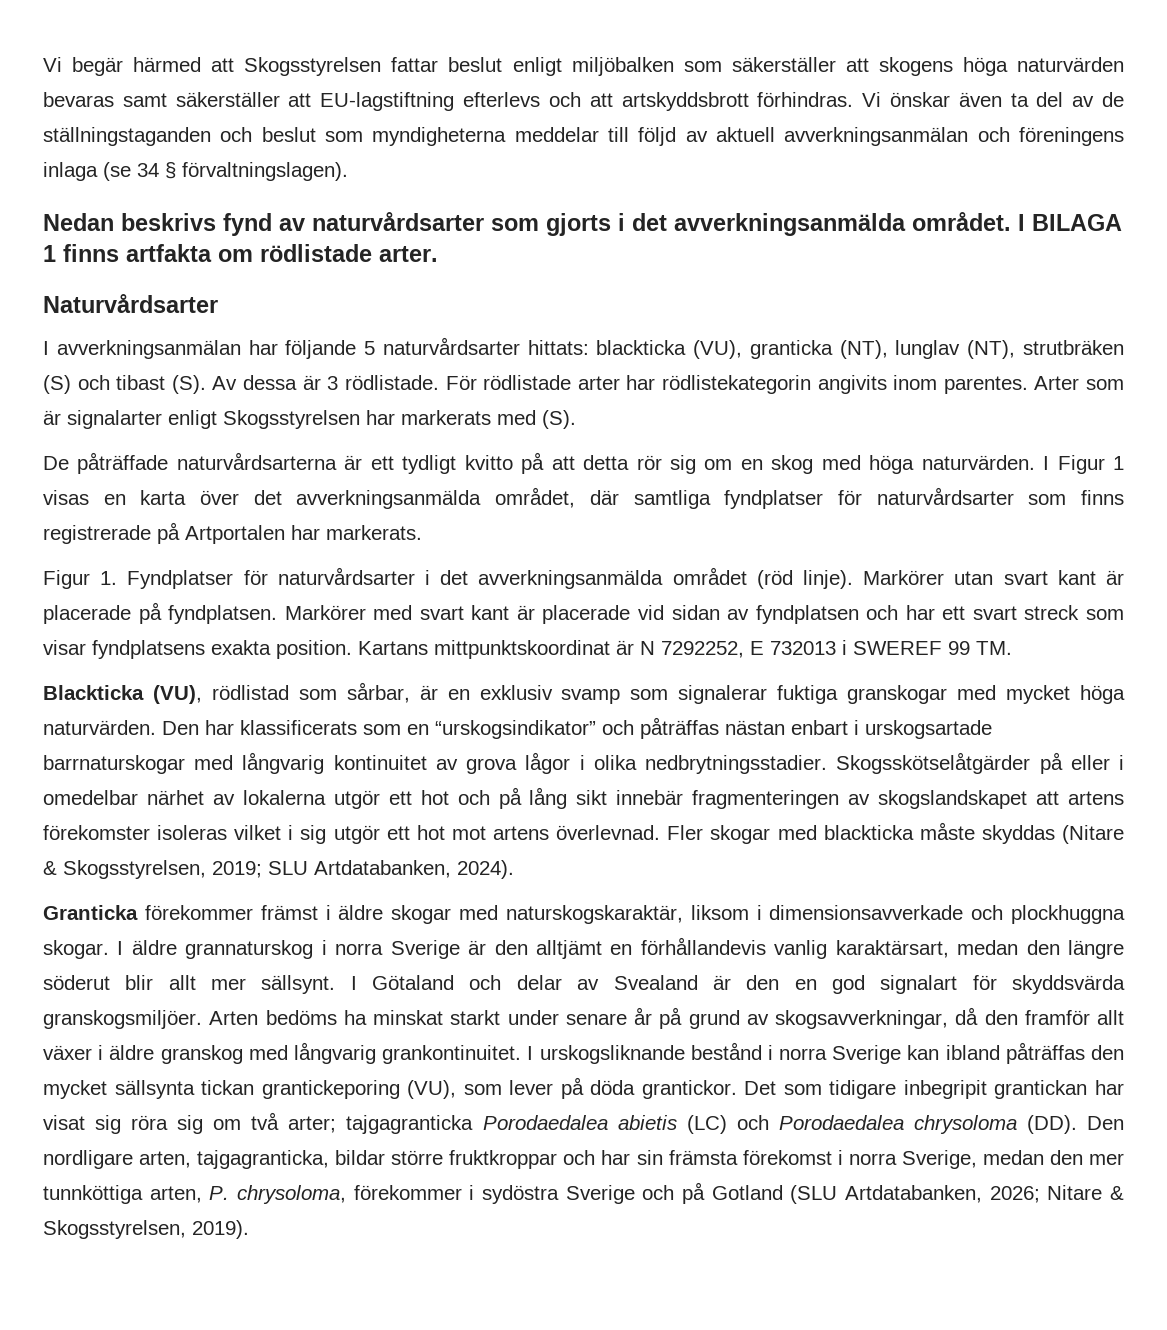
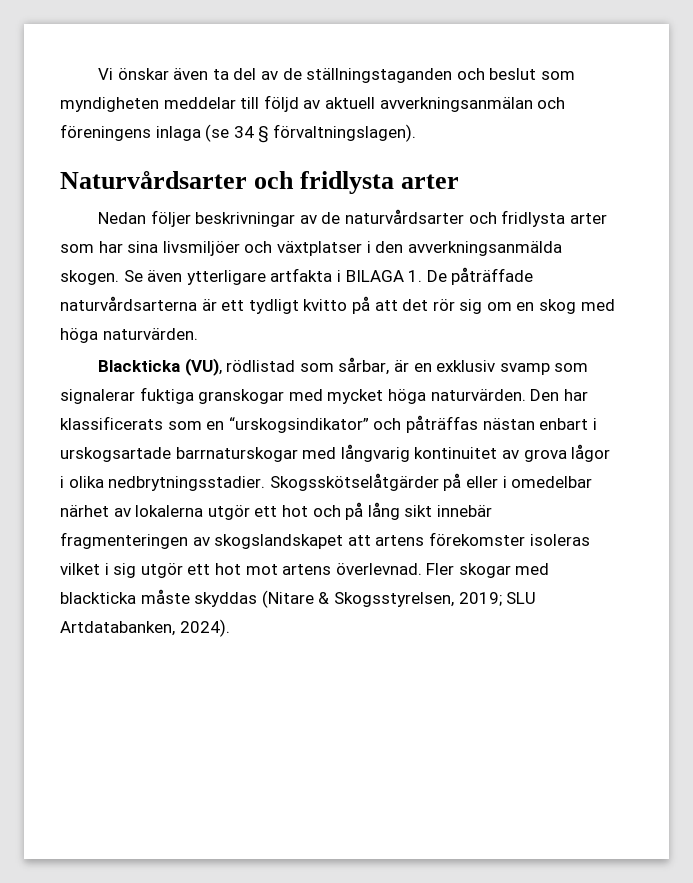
[43,57,1124,76] [43,92,882,111] Vi begär härmed att Skogsstyrelsen fattar beslut enligt miljöbalken som säkerställer att skogens höga naturvärden bevaras samt säkerställer att EU-lagstiftning efterlevs och att artskyddsbrott förhindras. Vi -> [98,68,114,80] Vi
[372,127,507,146] myndigheterna -> [60,97,159,112] myndigheten
[43,212,1122,236] [43,244,438,262] [43,294,218,313] [43,337,1124,359] [43,375,1124,394] [43,410,576,429] Nedan beskrivs fynd av naturvårdsarter som gjorts i det avverkningsanmälda området. I BILAGA 1 finns artfakta om rödlistade arter. // Naturvårdsarter // I avverkningsanmälan har följande 5 naturvårdsarter hittats: blackticka (VU), granticka (NT), lunglav (NT), strutbräken (S) och tibast (S). Av dessa är 3 rödlistade. För rödlistade arter har rödlistekategorin angivits inom parentes. Arter som är signalarter enligt Skogsstyrelsen har markerats med (S). // -> [60,170,460,194] [98,209,607,227] [60,241,562,256] [60,268,423,285] Naturvårdsarter och fridlysta arter // Nedan följer beskrivningar av de naturvårdsarter och fridlysta arter som har sina livsmiljöer och växtplatser i den avverkningsanmälda skogen. Se även ytterligare artfakta i BILAGA 1.
[583,455,630,470] detta -> [402,299,429,311] det
[1043,455,1125,474] [43,487,1125,509] [43,522,422,544] [43,567,1125,589] [43,602,1124,624] [43,640,1012,659] I Figur 1 visas en karta över det avverkningsanmälda området, där samtliga fyndplatser för naturvårdsarter som finns registrerade på Artportalen har markerats. // Figur 1. Fyndplatser för naturvårdsarter i det avverkningsanmälda området (röd linje). Markörer utan svart kant är placerade på fyndplatsen. Markörer med svart kant är placerade vid sidan av fyndplatsen och har ett svart streck som visar fyndplatsens exakta position. Kartans mittpunktskoordinat är N 7292252, E 732013 i SWEREF 99 TM. -> (198, 334) none
[43,905,1125,924] [43,937,1124,959] [43,975,1126,994] [43,1007,1124,1029] [43,1042,1124,1064] [43,1077,1124,1099] [43,1112,1125,1134] [43,1150,1124,1169] [43,1182,1124,1204] [43,1220,249,1239] // Granticka förekommer främst i äldre skogar med naturskogskaraktär, liksom i dimensionsavverkade och plockhuggna skogar. I äldre grannaturskog i norra Sverige är den alltjämt en förhållandevis vanlig karaktärsart, medan den längre söderut blir allt mer sällsynt. I Götaland och delar av Svealand är den en god signalart för skyddsvärda granskogsmiljöer. Arten bedöms ha minskat starkt under senare år på grund av skogsavverkningar, då den framför allt växer i äldre granskog med långvarig grankontinuitet. I urskogsliknande bestånd i norra Sverige kan ibland påträffas den mycket sällsynta tickan grantickeporing (VU), som lever på döda grantickor. Det som tidigare inbegripit grantickan har visat sig röra sig om två arter; tajgagranticka Porodaedalea abietis (LC) och Porodaedalea chrysoloma (DD). Den nordligare arten, tajgagranticka, bildar större fruktkroppar och har sin främsta förekomst i norra Sverige, medan den mer tunnköttiga arten, P. chrysoloma, förekommer i sydöstra Sverige och på Gotland (SLU Artdatabanken, 2026; Nitare & Skogsstyrelsen, 2019). -> (230, 628) none

